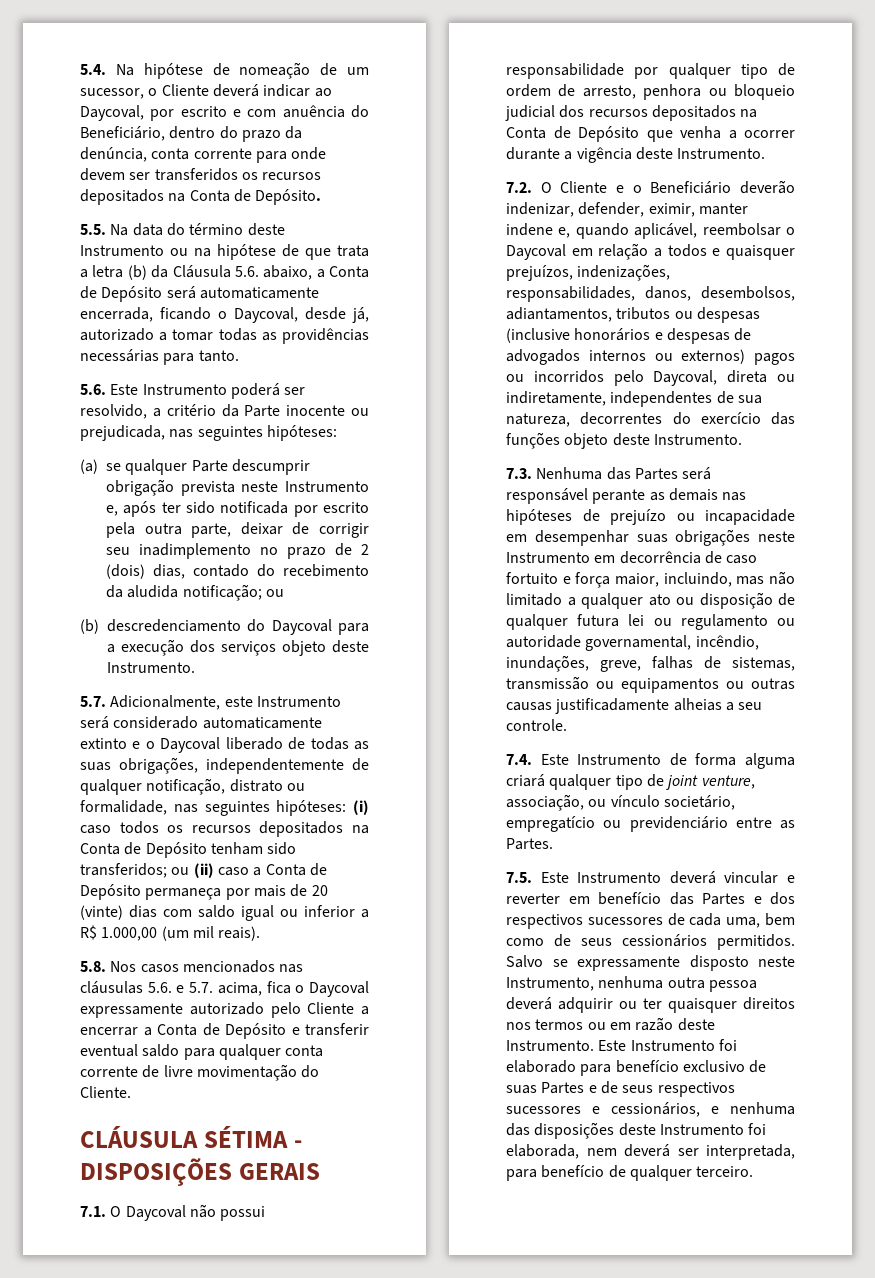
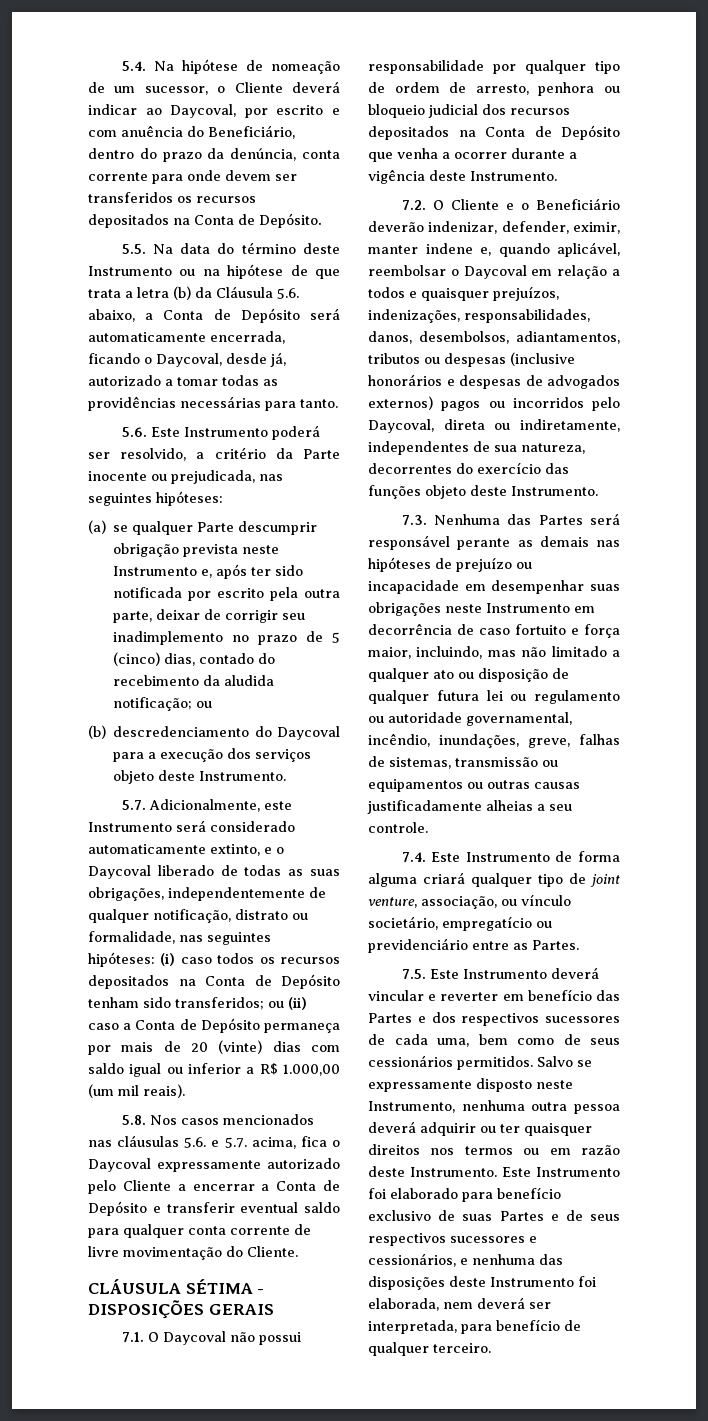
[360,544,369,555] [106,564,146,579] 2 (dois) -> [332,632,340,643] [113,652,161,666] 5 (cinco)
[80,738,127,749] extinto -> [210,844,260,856] extinto,
[588,350,673,361] internos ou -> (620, 382) none

